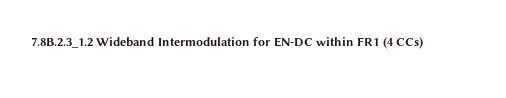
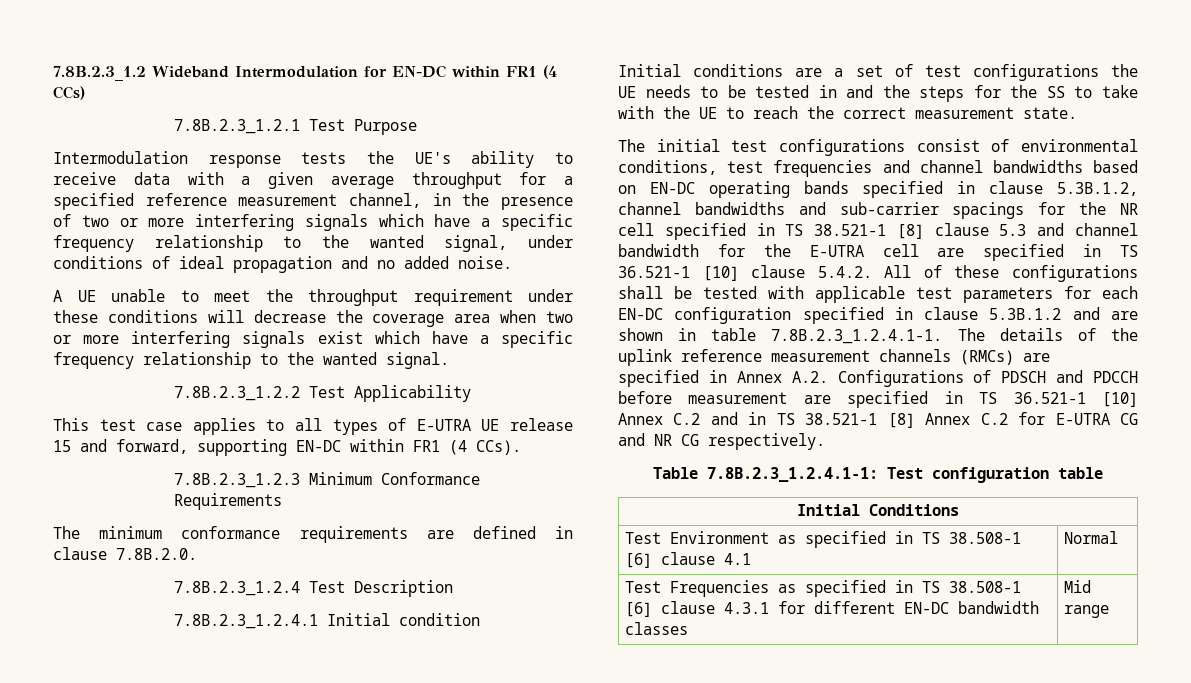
(423, 43) none -> [174,119,418,135] [53,151,573,168] [53,172,573,189] [53,193,574,210] [53,214,573,231] [53,235,573,252] [53,256,512,273] [53,289,573,306] [53,310,573,327] [53,331,573,348] [53,352,449,369] [174,385,472,402] [53,418,574,435] [53,439,521,456] [174,472,481,488] [174,493,283,510] [53,526,573,543] [53,547,197,560] [174,580,454,597] [174,613,481,629] [618,64,1138,81] [618,85,1138,102] [618,106,1077,119] [618,139,1138,156] [618,160,1138,177] [618,181,1138,198] [618,202,1138,219] [618,223,1138,240] [618,244,1138,261] [618,265,1138,282] [618,286,1138,303] [618,307,1138,324] [618,328,1138,344] [618,349,1050,366] [618,370,1138,387] [618,391,1138,408] [618,412,1138,428] [618,433,825,450] [653,467,1103,483] [797,504,959,516] [625,531,1022,548] [625,552,752,568] [1064,531,1119,544] [625,580,1022,597] [625,601,1040,617] [625,622,689,635] [1064,580,1092,593] [1064,605,1110,618] // 7.8B.2.3_1.2.1 Test Purpose // Intermodulation response tests the UE's ability to receive data with a given average throughput for a specified reference measurement channel, in the presence of two or more interfering signals which have a specific frequency relationship to the wanted signal, under conditions of ideal propagation and no added noise. // A UE unable to meet the throughput requirement under these conditions will decrease the coverage area when two or more interfering signals exist which have a specific frequency relationship to the wanted signal. // 7.8B.2.3_1.2.2 Test Applicability // This test case applies to all types of E-UTRA UE release 15 and forward, supporting EN-DC within FR1 (4 CCs). // 7.8B.2.3_1.2.3 Minimum Conformance Requirements // The minimum conformance requirements are defined in clause 7.8B.2.0. // 7.8B.2.3_1.2.4 Test Description // 7.8B.2.3_1.2.4.1 Initial condition // Initial conditions are a set of test configurations the UE needs to be tested in and the steps for the SS to take with the UE to reach the correct measurement state. // The initial test configurations consist of environmental conditions, test frequencies and channel bandwidths based on EN-DC operating bands specified in clause 5.3B.1.2, channel bandwidths and sub-carrier spacings for the NR cell specified in TS 38.521-1 [8] clause 5.3 and channel bandwidth for the E-UTRA cell are specified in TS 36.521-1 [10] clause 5.4.2. All of these configurations shall be tested with applicable test parameters for each EN-DC configuration specified in clause 5.3B.1.2 and are shown in table 7.8B.2.3_1.2.4.1-1. The details of the uplink reference measurement channels (RMCs) are specified in Annex A.2. Configurations of PDSCH and PDCCH before measurement are specified in TS 36.521-1 [10] Annex C.2 and in TS 38.521-1 [8] Annex C.2 for E-UTRA CG and NR CG respectively. // Table 7.8B.2.3_1.2.4.1-1: Test configuration table // Initial Conditions // Test Environment as specified in TS 38.508-1 [6] clause 4.1 | Normal // Test Frequencies as specified in TS 38.508-1 [6] clause 4.3.1 for different EN-DC bandwidth classes | Mid range

